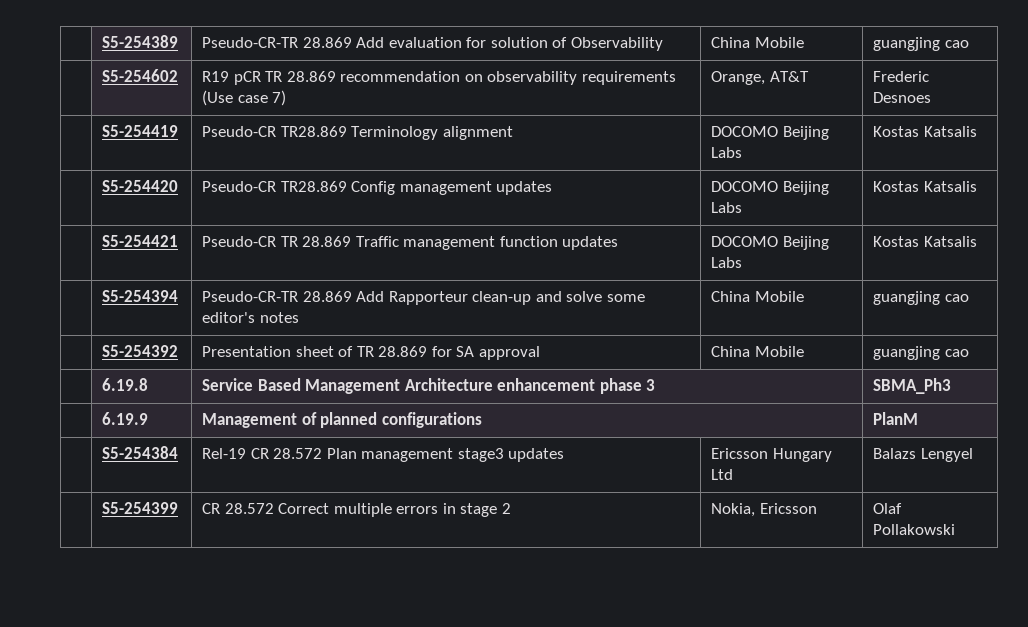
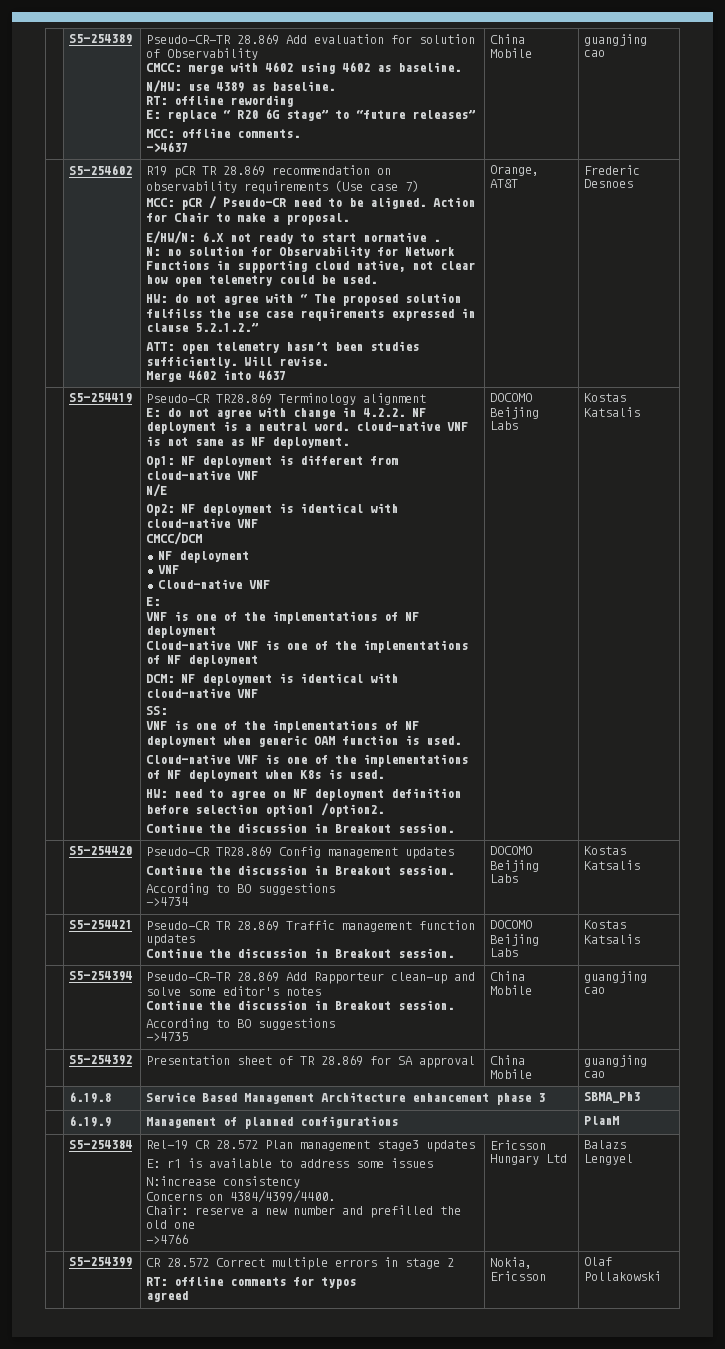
(663, 44) none -> [146,62,462,74] [146,80,336,93] [146,95,294,107] [146,109,476,122] [146,128,301,138] [146,142,189,153] // CMCC: merge with 4602 using 4602 as baseline. // N/HW: use 4389 as baseline. // RT: offline rewording // E: replace “ R20 6G stage” to “future releases” // MCC: offline comments. // ->4637
(287, 98) none -> [146,196,476,210] [146,212,350,225] [146,231,441,244] [146,246,456,258] [146,260,476,273] [146,275,378,287] [146,293,462,306] [146,308,476,321] [146,323,259,332] [146,341,420,354] [146,356,329,368] [146,370,287,382] // MCC: pCR / Pseudo-CR need to be aligned. Action for Chair to make a proposal. // E/HW/N: 6.X not ready to start normative . // N: no solution for Observability for Network Functions in supporting cloud native, not clear how open telemetry could be used. // HW: do not agree with “ The proposed solution fulfilss the use case requirements expressed in clause 5.2.1.2.” // ATT: open telemetry hasn’t been studies sufficiently. Will revise. // Merge 4602 into 4637
(513, 133) none -> [146,407,427,419] [146,421,469,434] [146,436,350,449] [146,455,399,468] [146,470,259,480] [146,484,168,497] [146,503,399,516] [146,518,259,528] [146,532,203,545] [157,551,249,563] [157,565,179,574] [157,579,270,589] [146,597,161,606] [146,611,420,624] [146,626,217,638] [146,640,469,653] [146,655,259,667] [146,673,399,686] [146,688,259,698] [146,706,168,715] [146,720,420,733] [146,735,462,748] [146,754,469,767] [146,769,385,782] [146,788,462,801] [146,803,385,817] [146,823,455,833] // E: do not agree with change in 4.2.2. NF deployment is a neutral word. cloud-native VNF is not same as NF deployment. // Op1: NF deployment is different from cloud-native VNF // N/E // Op2: NF deployment is identical with cloud-native VNF // CMCC/DCM // NF deployment // VNF // Cloud-native VNF // E: // VNF is one of the implementations of NF deployment // Cloud-native VNF is one of the implementations of NF deployment // DCM: NF deployment is identical with cloud-native VNF // SS: // VNF is one of the implementations of NF deployment when generic OAM function is used. // Cloud-native VNF is one of the implementations of NF deployment when K8s is used. // HW: need to agree on NF deployment definition before selection option1 /option2. // Continue the discussion in Breakout session.
(553, 188) none -> [146,865,455,875] [146,883,336,895] [146,897,189,906] // Continue the discussion in Breakout session. // According to BO suggestions // ->4734
(619, 243) none -> [146,948,455,958] // Continue the discussion in Breakout session.
(299, 317) none -> [146,1000,455,1010] [146,1018,336,1030] [146,1032,189,1041] // Continue the discussion in Breakout session. // According to BO suggestions // ->4735
(565, 455) none -> [146,1158,434,1168] [146,1176,301,1188] [146,1190,336,1203] [146,1205,462,1218] [146,1220,196,1229] [146,1234,189,1244] // E: r1 is available to address some issues // N:increase consistency // Concerns on 4384/4399/4400. // Chair: reserve a new number and prefilled the old one // ->4766
(511, 508) none -> [146,1276,357,1289] [146,1291,189,1302] // RT: offline comments for typos // agreed

